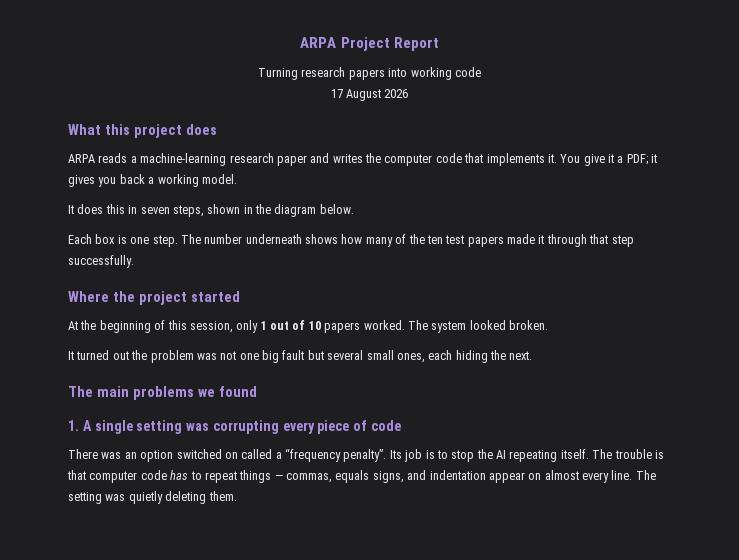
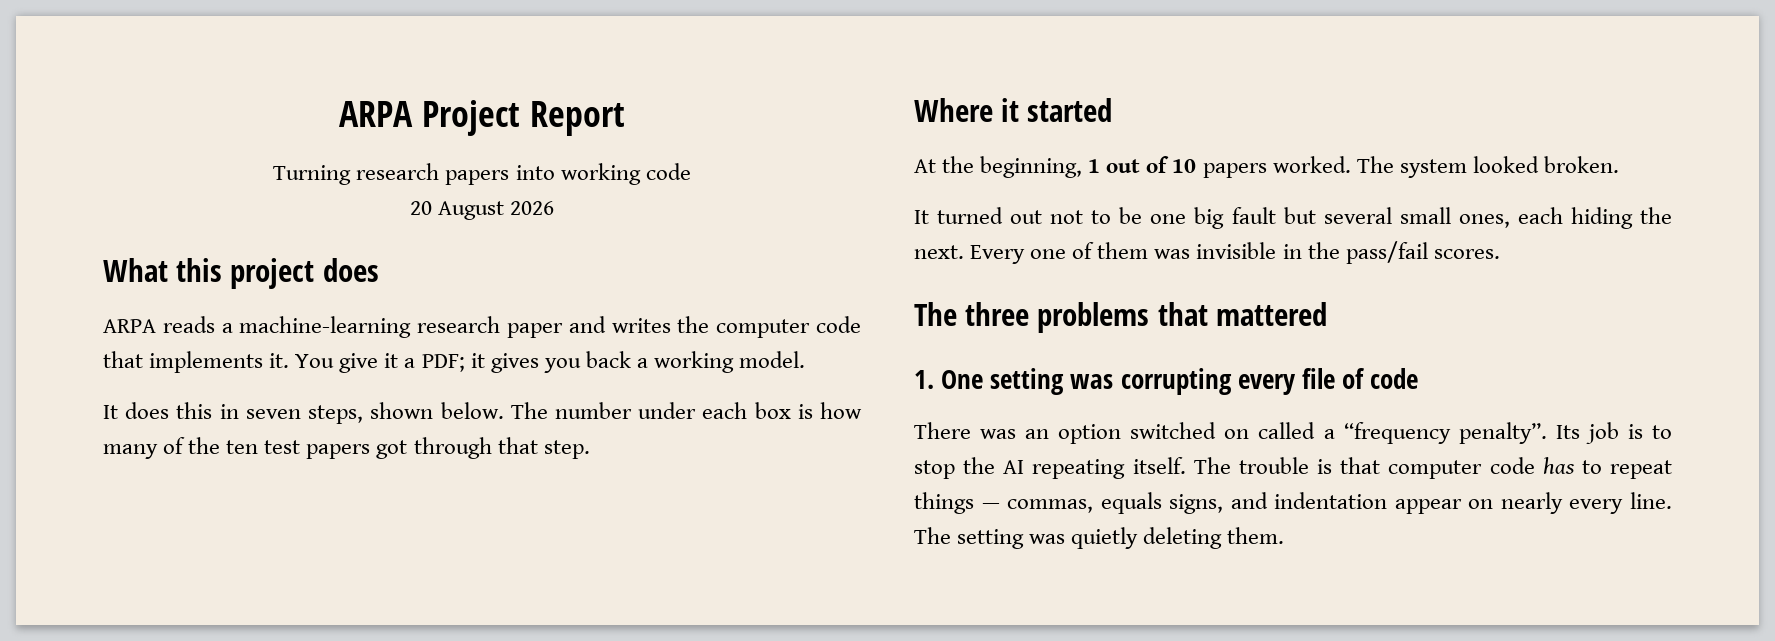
[330,89,343,98] 17 -> [409,201,432,215] 20
[243,204,354,217] [68,234,338,247] in the diagram below. // Each box is one step. The number underneath shows -> [440,402,813,419] below. The number under each box is
[507,234,634,247] [68,255,134,268] made it through that step successfully. -> [376,437,590,459] got through that step.
[112,291,187,305] the project -> [1001,98,1020,122] it
[99,320,259,333] beginning of this session, only -> [980,156,1083,178] beginning,
[131,350,237,363] the problem was not -> [1050,207,1143,224] not to be
[68,386,257,400] // The main problems we found -> [970,241,1500,264] [914,302,1327,333] Every one of them was invisible in the pass/fail scores. // The three problems that mattered
[82,420,133,434] A single -> [941,370,984,389] One
[317,420,350,434] piece -> [1301,368,1335,389] file
[544,470,579,480] almost -> [1500,492,1563,514] nearly

